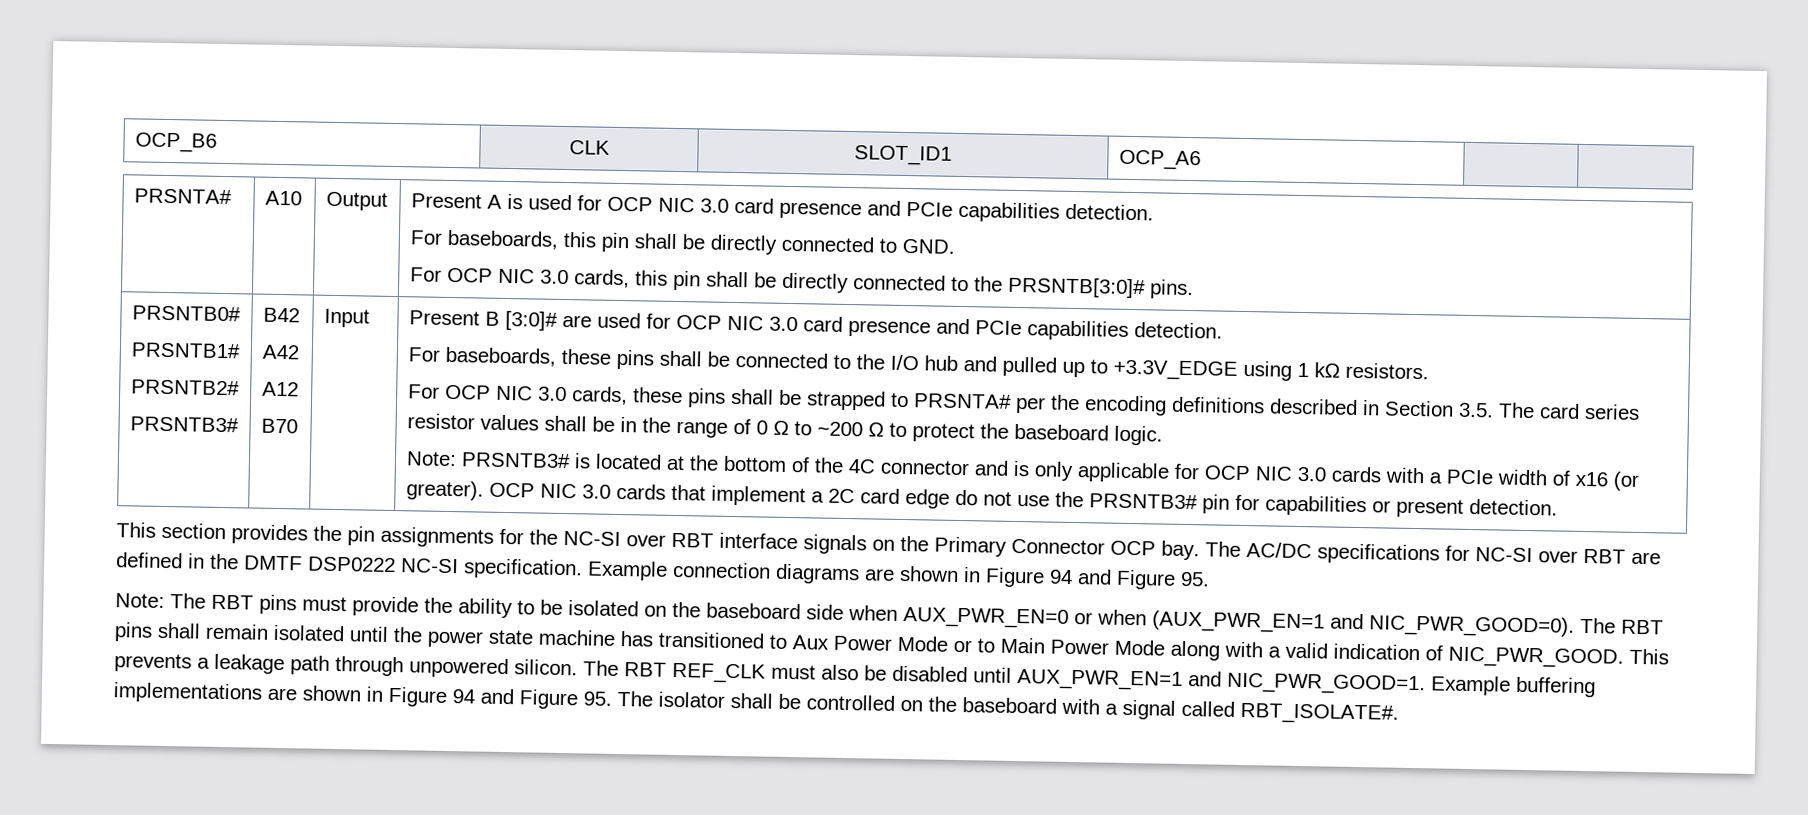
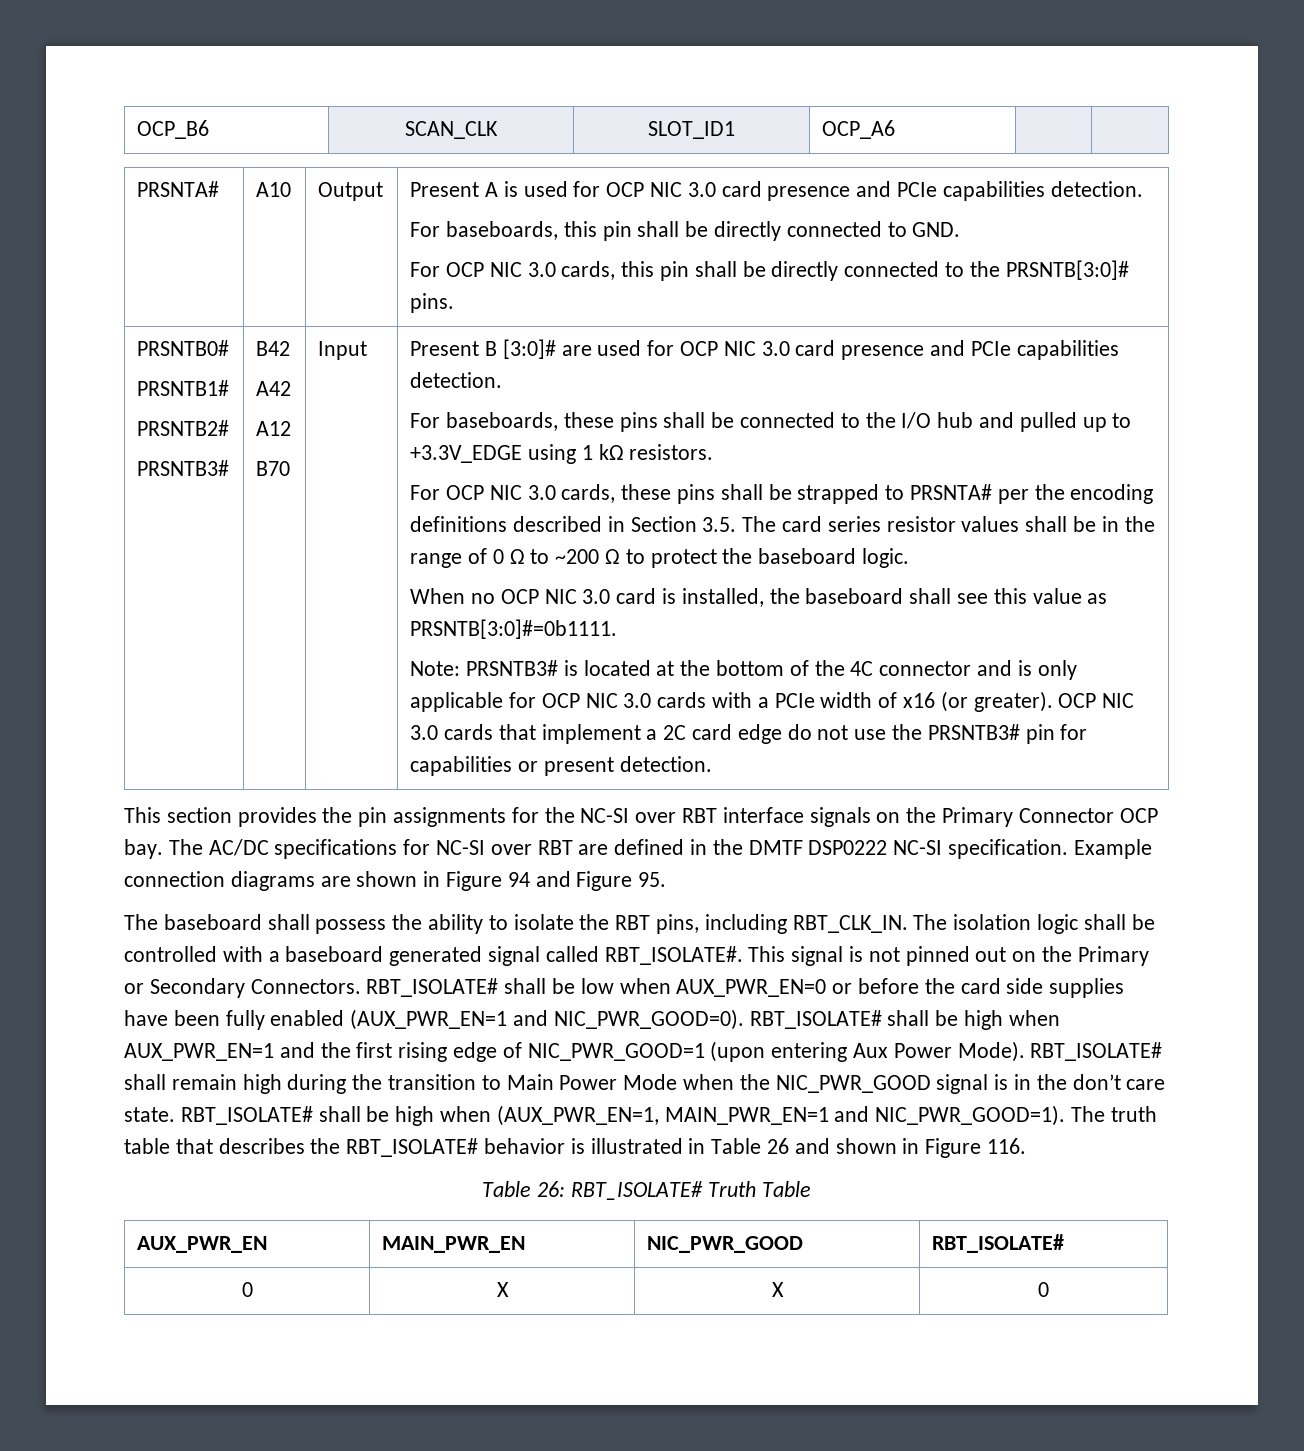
[568,140,610,155] CLK -> [405,121,498,139] SCAN_CLK
(1163, 435) none -> [410,588,1108,607] [410,619,618,639] // When no OCP NIC 3.0 card is installed, the baseboard shall see this value as PRSNTB[3:0]#=0b1111.
[115,593,1664,638] [114,622,1669,669] [114,653,1596,698] [113,682,1399,725] Note: The RBT pins must provide the ability to be isolated on the baseboard side when AUX_PWR_EN=0 or when (AUX_PWR_EN=1 and NIC_PWR_GOOD=0). The RBT pins shall remain isolated until the power state machine has transitioned to Aux Power Mode or to Main Power Mode along with a valid indication of NIC_PWR_GOOD. This prevents a leakage path through unpowered silicon. The RBT REF_CLK must also be disabled until AUX_PWR_EN=1 and NIC_PWR_GOOD=1. Example buffering implementations are shown in Figure 94 and Figure 95. The isolator shall be controlled on the baseboard with a signal called RBT_ISOLATE#. -> [124,914,1155,934] [124,946,1149,966] [124,978,1125,998] [124,1009,1060,1030] [124,1041,1163,1062] [124,1074,1166,1094] [124,1105,1157,1126] [124,1138,1027,1158] [482,1181,811,1200] [137,1236,268,1253] [382,1236,526,1253] [647,1236,804,1253] [932,1234,1065,1253] [241,1282,253,1297] [496,1282,509,1297] [771,1282,784,1297] [1038,1282,1049,1297] The baseboard shall possess the ability to isolate the RBT pins, including RBT_CLK_IN. The isolation logic shall be controlled with a baseboard generated signal called RBT_ISOLATE#. This signal is not pinned out on the Primary or Secondary Connectors. RBT_ISOLATE# shall be low when AUX_PWR_EN=0 or before the card side supplies have been fully enabled (AUX_PWR_EN=1 and NIC_PWR_GOOD=0). RBT_ISOLATE# shall be high when AUX_PWR_EN=1 and the first rising edge of NIC_PWR_GOOD=1 (upon entering Aux Power Mode). RBT_ISOLATE# shall remain high during the transition to Main Power Mode when the NIC_PWR_GOOD signal is in the don’t care state. RBT_ISOLATE# shall be high when (AUX_PWR_EN=1, MAIN_PWR_EN=1 and NIC_PWR_GOOD=1). The truth table that describes the RBT_ISOLATE# behavior is illustrated in Table 26 and shown in Figure 116. // Table 26: RBT_ISOLATE# Truth Table // AUX_PWR_EN | MAIN_PWR_EN | NIC_PWR_GOOD | RBT_ISOLATE# // 0 | X | X | 0

